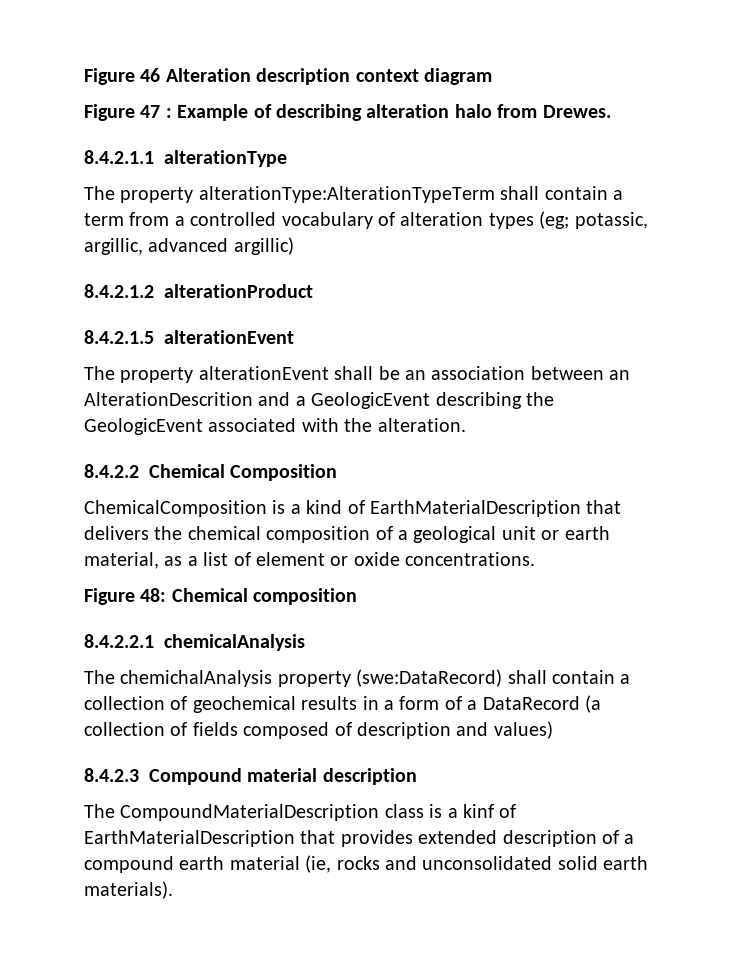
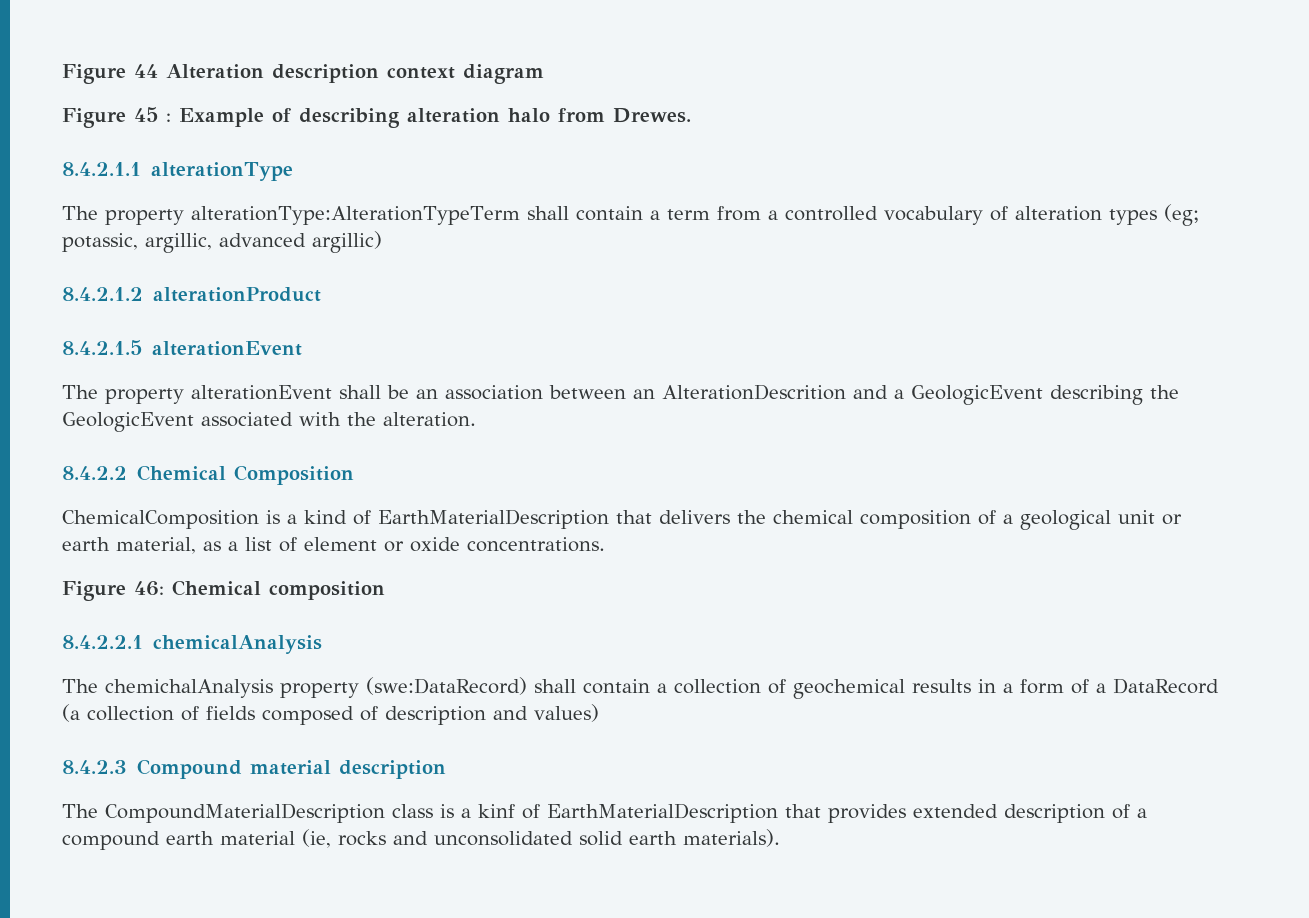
[84,68,161,85] Figure 46 -> [62,64,158,84] Figure 44
[140,105,161,118] 47 -> [134,107,158,122] 45
[140,588,167,602] 48: -> [134,581,164,596] 46:

